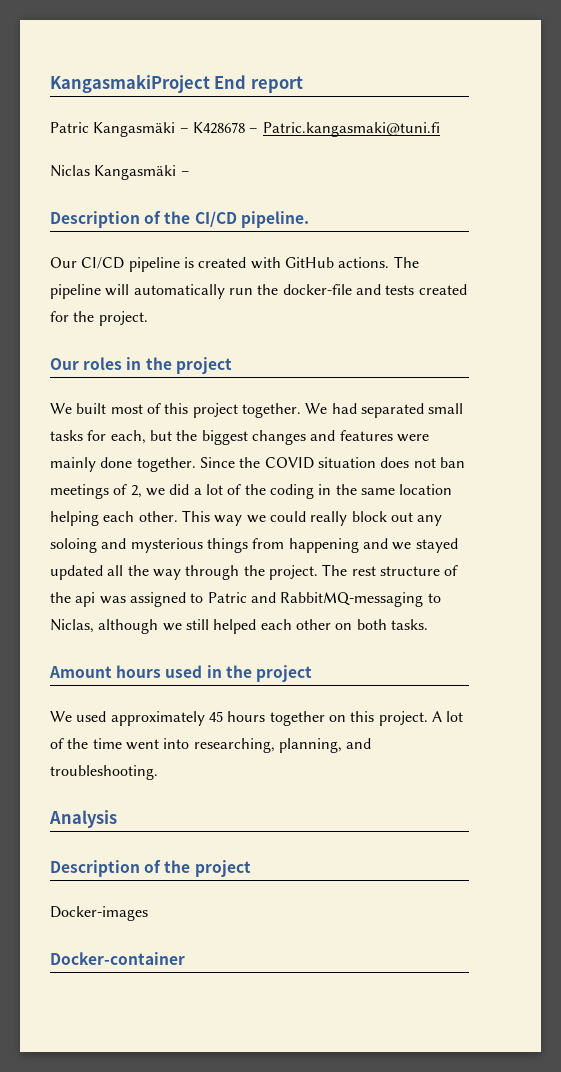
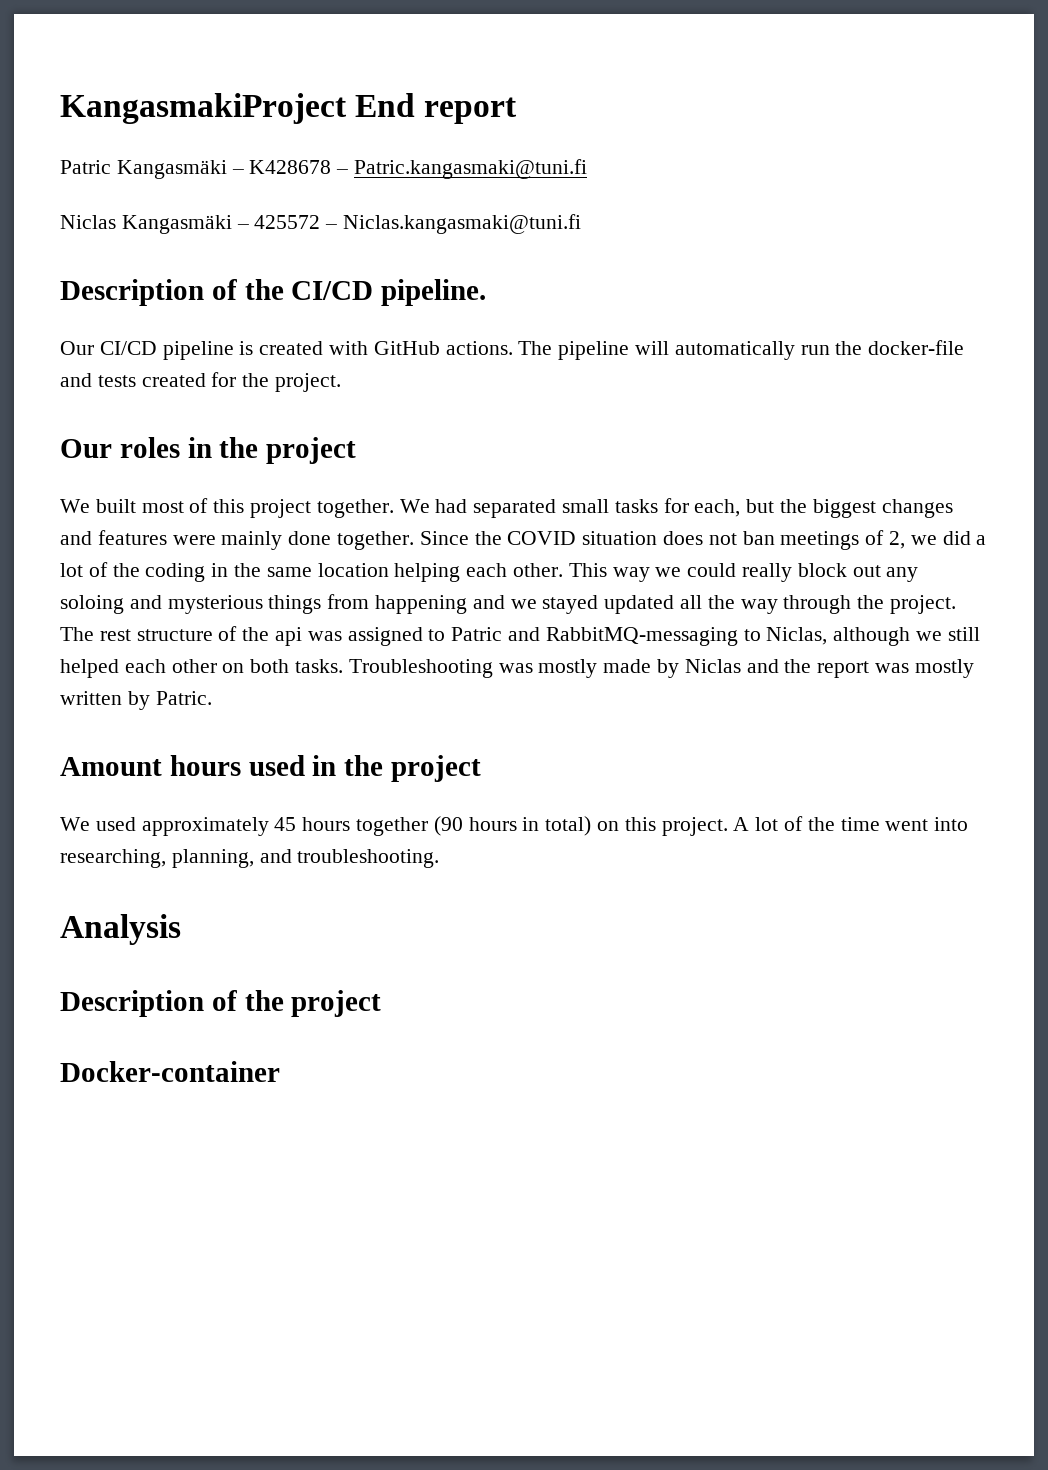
(190, 173) none -> [254,214,582,234] 425572 – Niclas.kangasmaki@tuni.fi
(428, 624) none -> [348,659,974,678] [60,691,212,710] Troubleshooting was mostly made by Niclas and the report was mostly written by Patric.
(325, 718) none -> [433,816,592,836] (90 hours in total)
[50,906,148,921] // Docker-images -> (382, 1003) none

